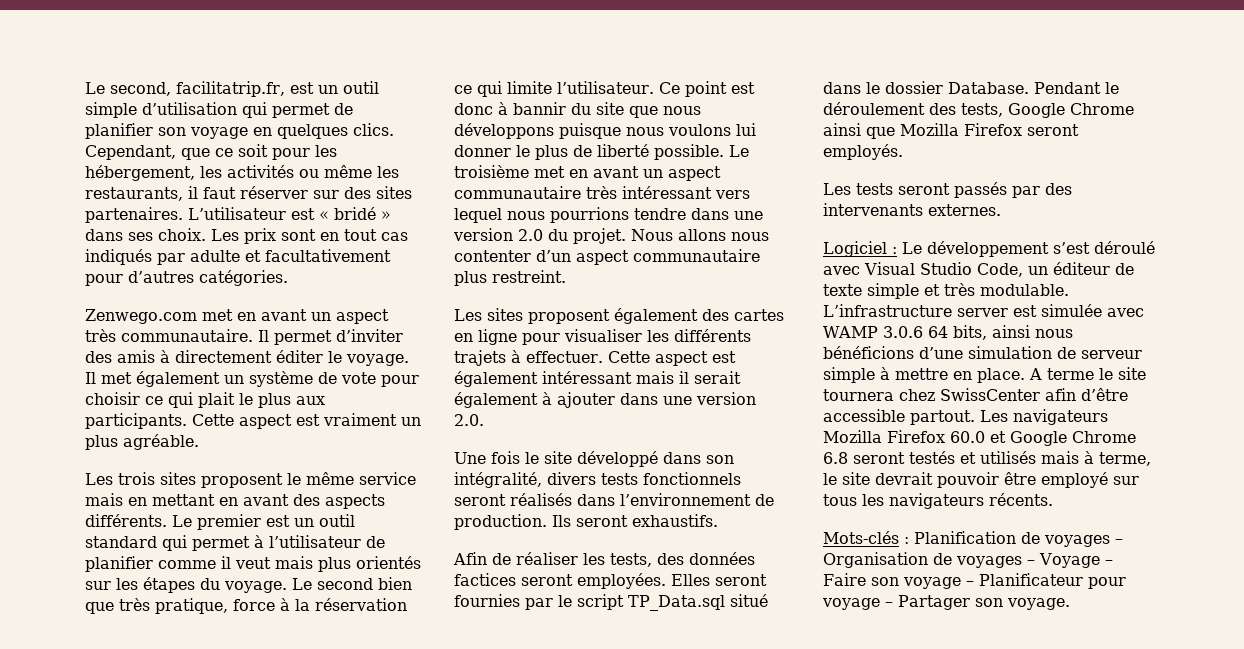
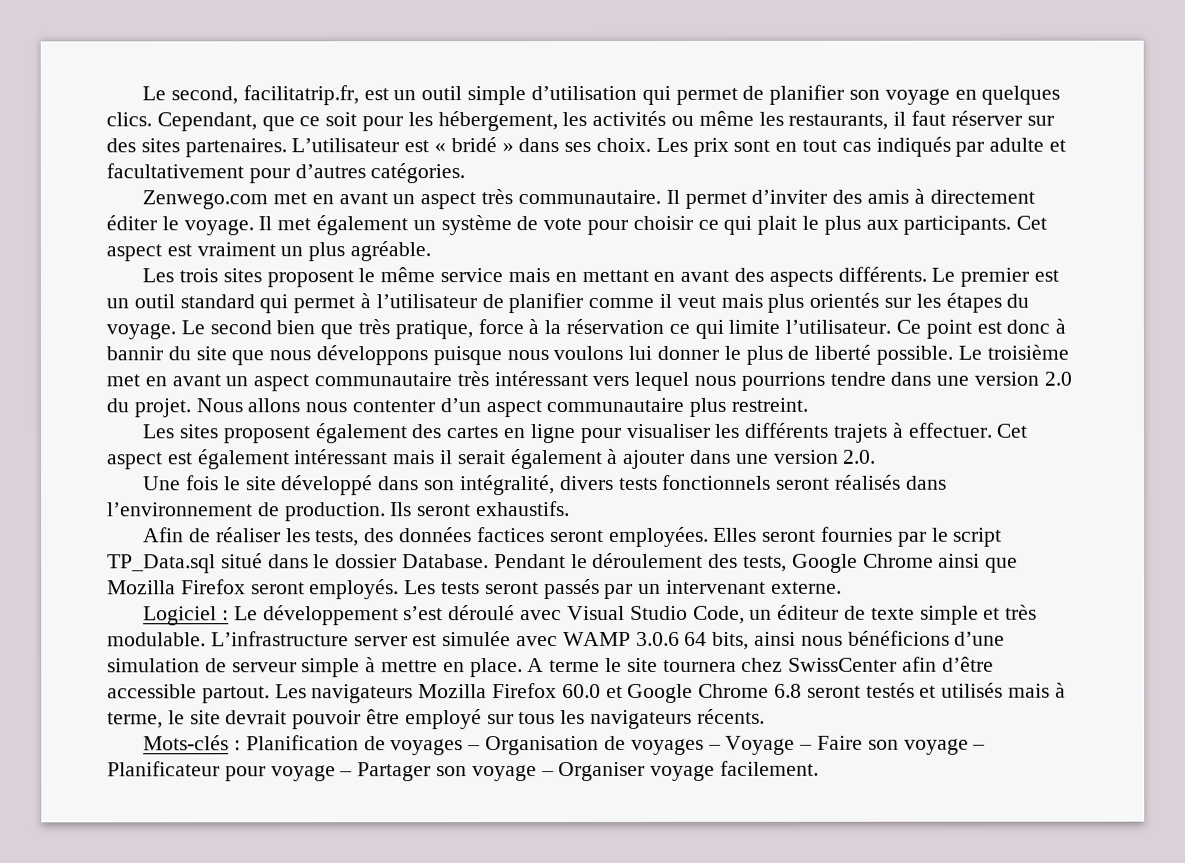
[192,414,234,426] Cette -> [1016,215,1048,230] Cet
[607,351,650,363] Cette -> [996,423,1029,438] Cet
(903, 152) // -> (400, 589) none
[1045,183,1072,195] [823,203,1001,216] des intervenants externes. -> [638,579,842,594] un intervenant externe.
[1007,598,1070,610] voyage. -> [471,760,820,782] voyage – Organiser voyage facilement.

